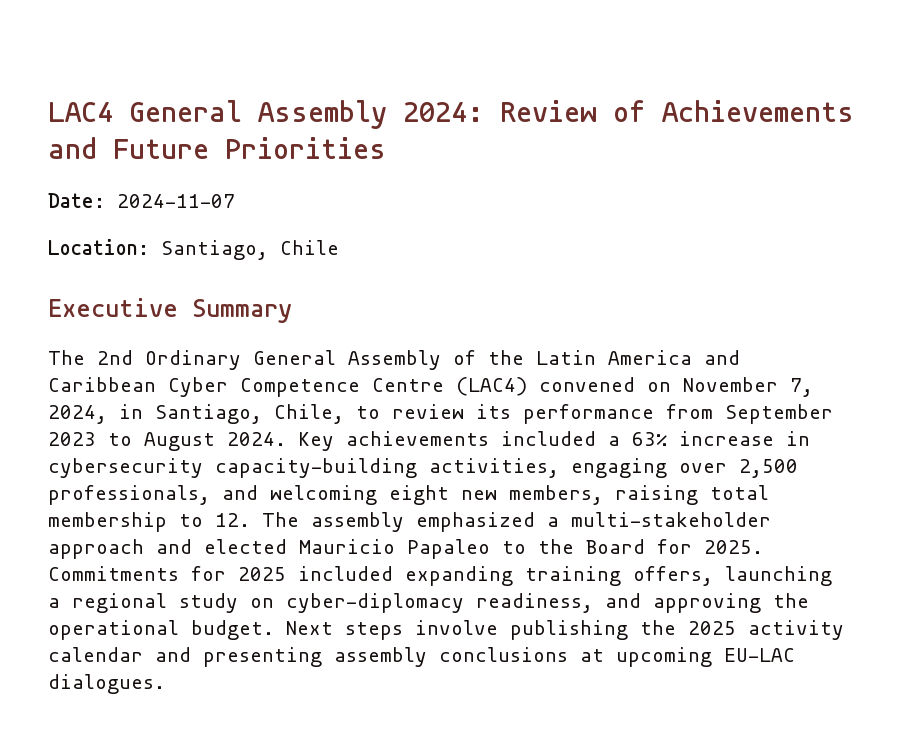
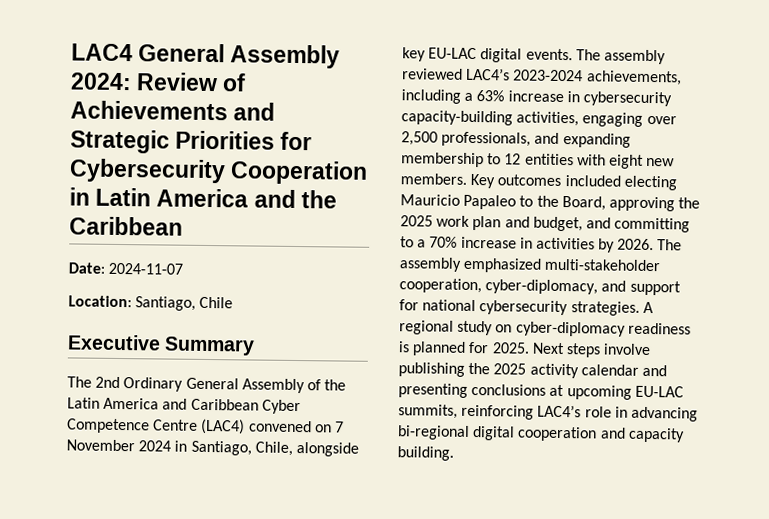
[113,139,209,159] Future -> [70,129,170,154] Strategic
(386, 148) none -> [280,131,313,151] [69,158,369,185] [69,187,337,209] [69,216,183,236] for Cybersecurity Cooperation in Latin America and the Caribbean
[683,377,813,397] [48,404,833,424] [48,431,596,451] November 7, 2024, in Santiago, Chile, to review its performance from September 2023 to August 2024. Key achievements included -> [334,421,344,433] [66,439,359,457] [402,47,666,65] [402,67,682,86] [401,89,461,104] 7 November 2024 in Santiago, Chile, alongside key EU-LAC digital events. The assembly reviewed LAC4’s 2023-2024 achievements, including
[270,485,769,505] [48,512,771,532] [48,539,763,559] [48,566,832,586] [48,593,809,613] [48,620,274,640] welcoming eight new members, raising total membership to 12. The assembly emphasized a multi-stakeholder approach and elected Mauricio Papaleo to the Board for 2025. Commitments for 2025 included expanding training offers, launching a regional study on cyber-diplomacy readiness, and approving the operational budget. -> [562,133,631,148] [401,152,676,169] [400,173,677,191] [400,194,701,212] [400,215,691,233] [400,236,683,253] [399,257,662,273] [399,278,681,296] [399,299,654,316] [399,320,691,337] [398,341,530,356] expanding membership to 12 entities with eight new members. Key outcomes included electing Mauricio Papaleo to the Board, approving the 2025 work plan and budget, and committing to a 70% increase in activities by 2026. The assembly emphasized multi-stakeholder cooperation, cyber-diplomacy, and support for national cybersecurity strategies. A regional study on cyber-diplomacy readiness is planned for 2025.
[334,647,427,667] assembly -> (468, 390) none
[48,674,165,694] dialogues. -> [398,404,698,422] [397,425,685,443] [397,446,454,461] summits, reinforcing LAC4’s role in advancing bi-regional digital cooperation and capacity building.

